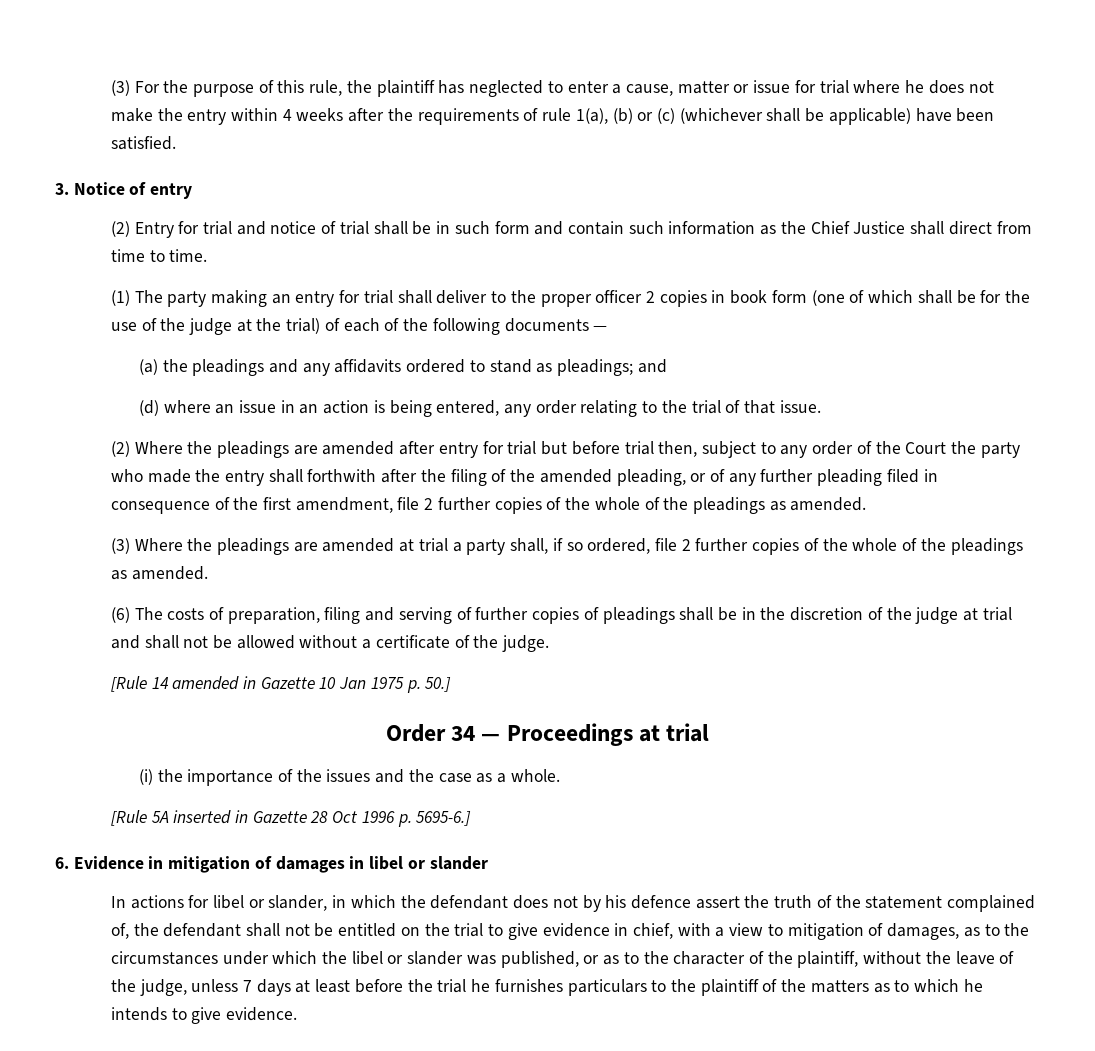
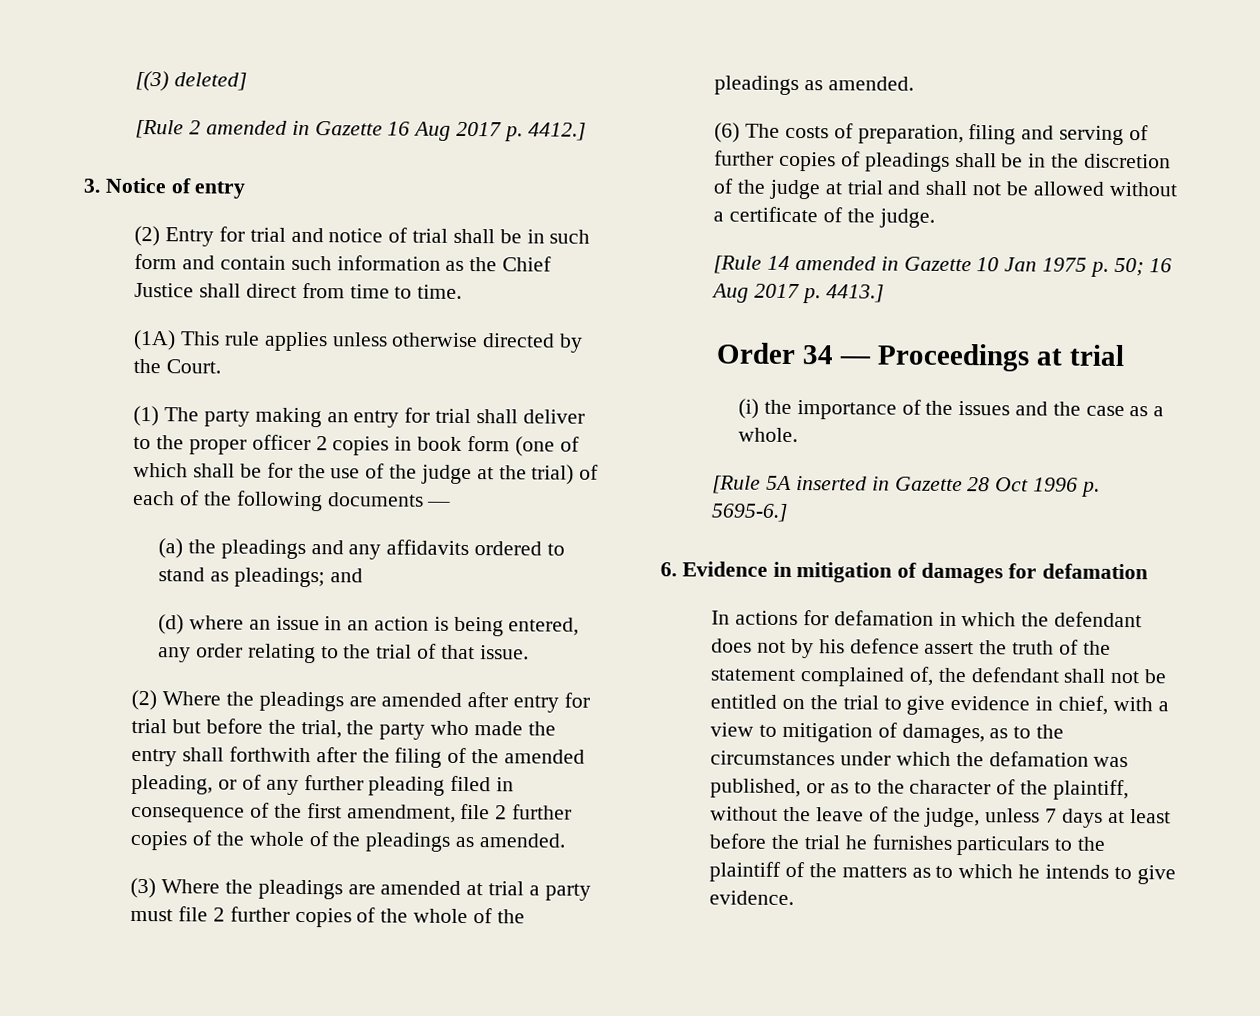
[110,80,994,97] [110,108,995,125] [110,136,176,150] (3) For the purpose of this rule, the plaintiff has neglected to enter a cause, matter or issue for trial where he does not make the entry within 4 weeks after the requirements of rule 1(a), (b) or (c) (whichever shall be applicable) have been satisfied. -> [135,70,248,92] [135,119,586,142] [(3) deleted] // [Rule 2 amended in Gazette 16 Aug 2017 p. 4412.]
(208, 255) none -> [133,329,584,353] [133,358,222,374] // (1A) This rule applies unless otherwise directed by the Court.
[624,441,947,458] trial then, subject to any order of the Court -> [267,719,342,739] the trial,
[510,538,651,554] shall, if so ordered, -> [130,908,174,922] must
[425,677,452,692] 50.] -> [1113,257,1172,277] [711,283,884,304] 50; 16 Aug 2017 p. 4413.]
[349,856,488,870] in libel or slander -> [1007,563,1148,580] for defamation
[213,895,328,911] libel or slander, -> [833,610,934,626] defamation
[351,951,464,965] libel or slander -> [988,751,1089,767] defamation

